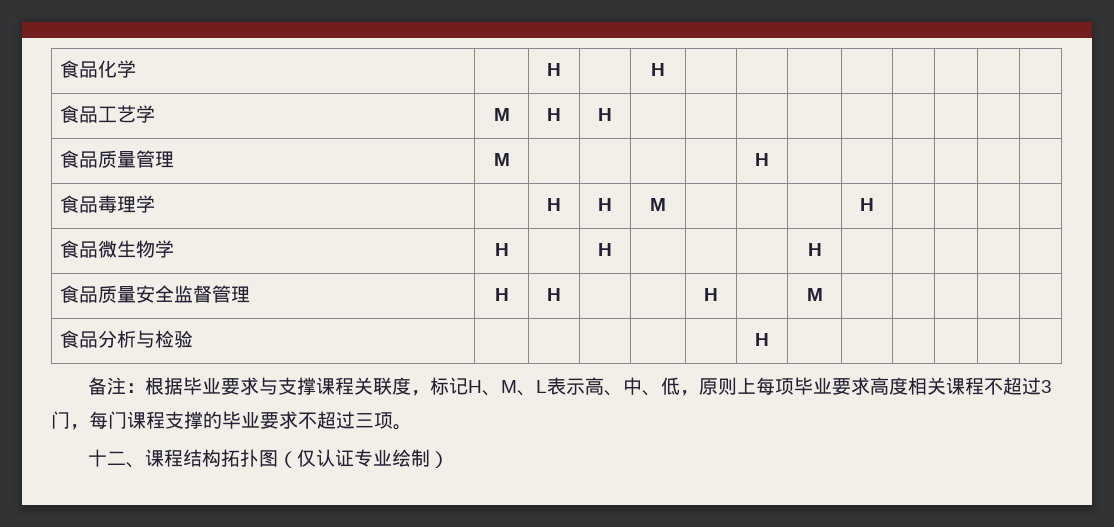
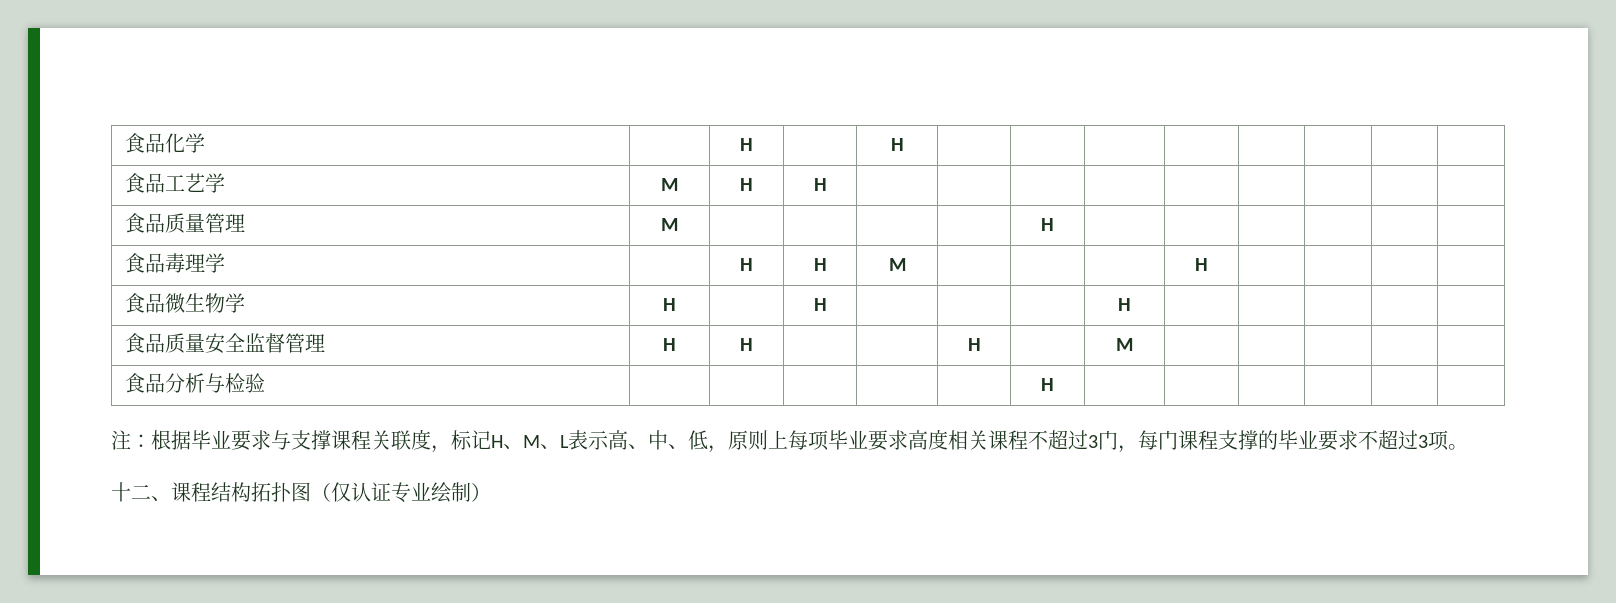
[88,377,108,395] 备 -> (1054, 384) none
[355,413,374,428] 三 -> [1418,435,1428,448] 3

